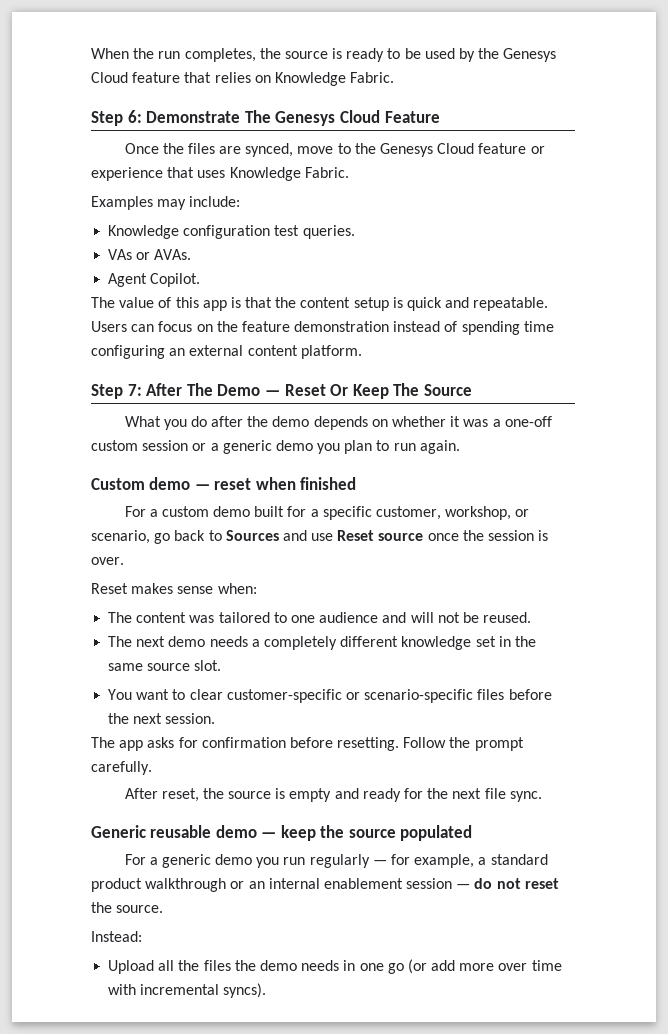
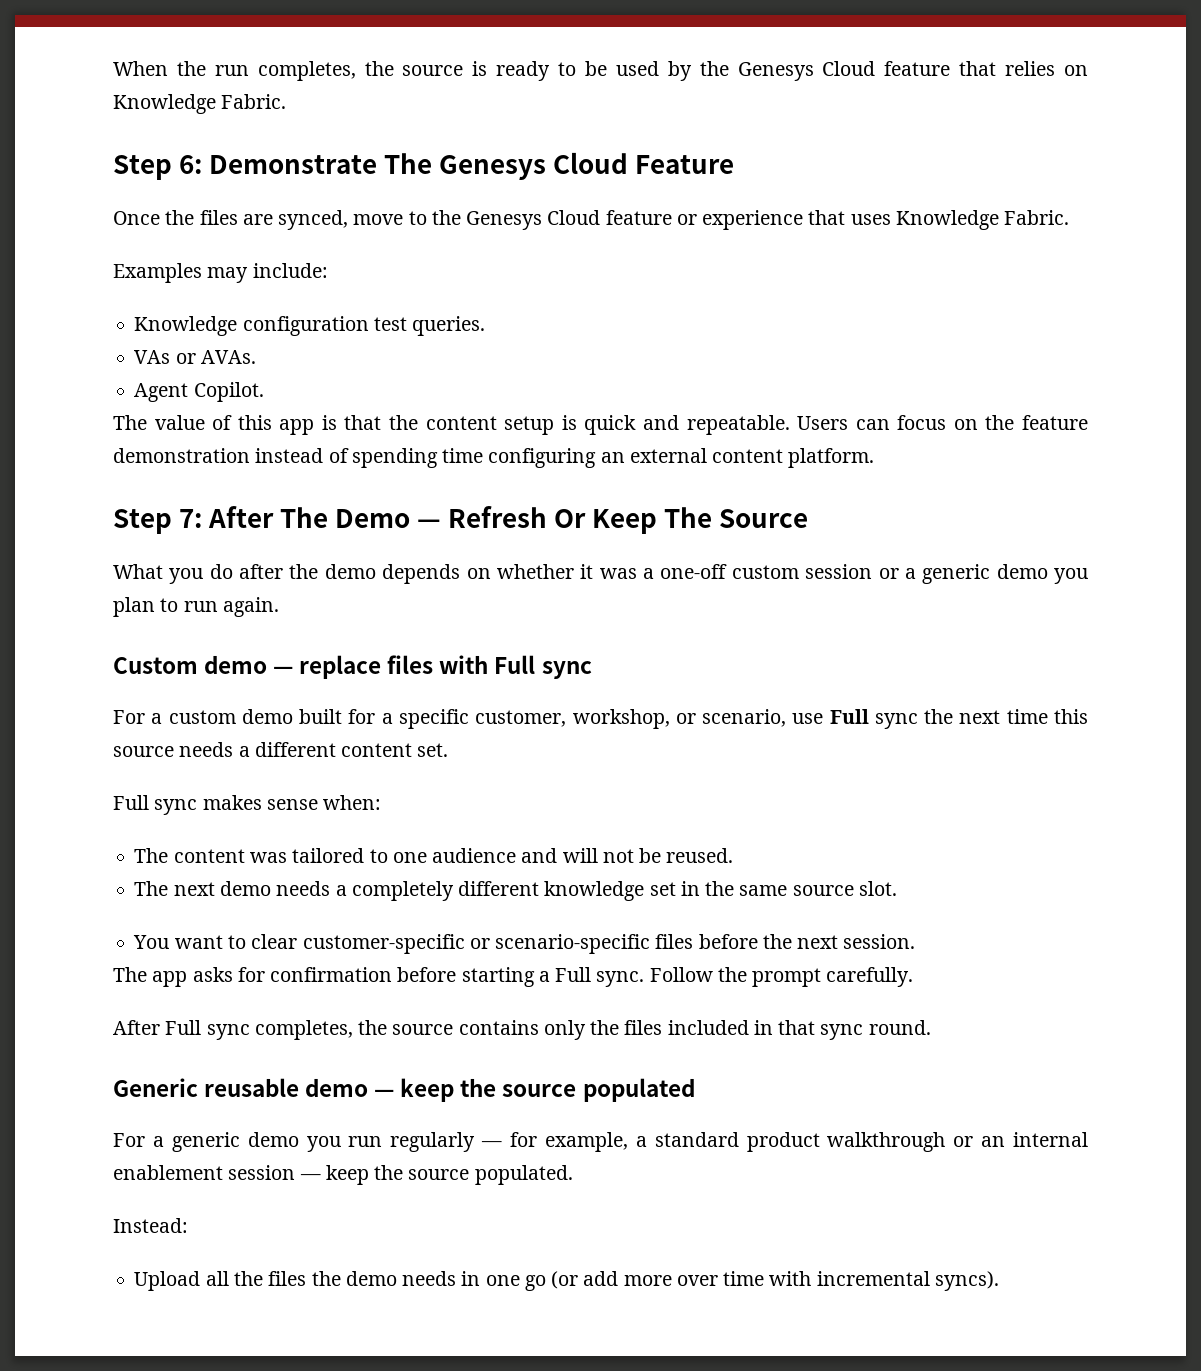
[284,384,326,396] Reset -> [448,506,548,528] Refresh
[214,477,357,490] reset when finished -> [299,655,592,679] replace files with Full sync
[154,530,549,544] [91,557,124,565] [91,583,128,594] go back to Sources and use Reset source once the session is over. // Reset -> [792,709,1089,729] [113,742,449,757] [113,795,198,815] use Full sync the next time this source needs a different content set. // Full sync
[337,737,400,751] resetting. -> [461,967,645,987] starting a Full sync.
[161,788,542,802] reset, the source is empty and ready for the next file sync. -> [165,1020,931,1040] Full sync completes, the source contains only the files included in that sync round.
[474,878,559,889] [91,902,164,913] do not reset the source. -> [325,1165,573,1185] keep the source populated.

